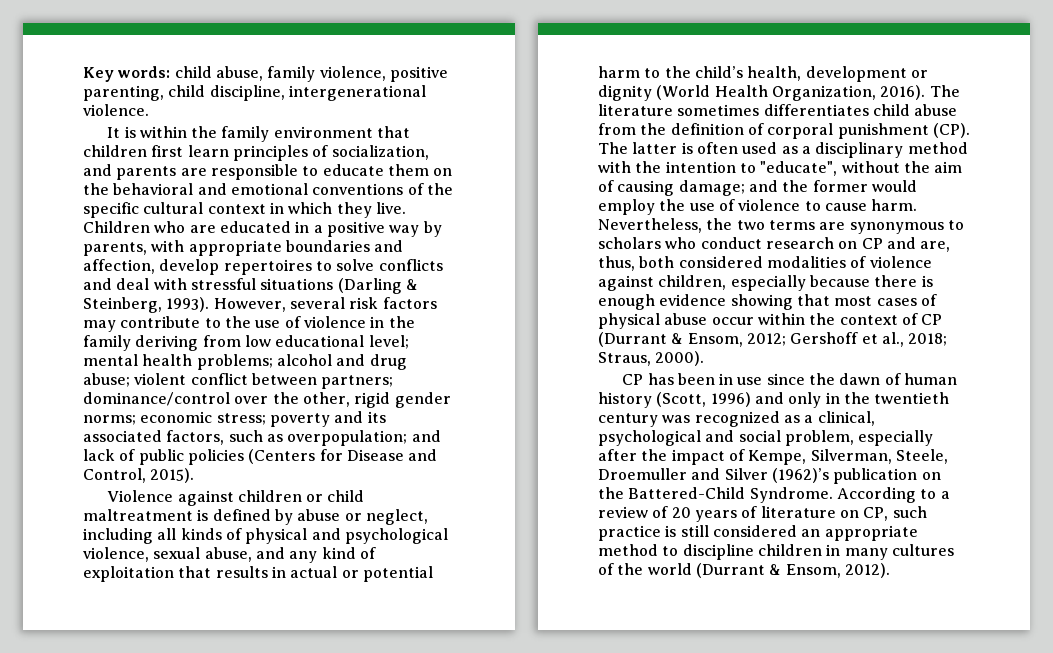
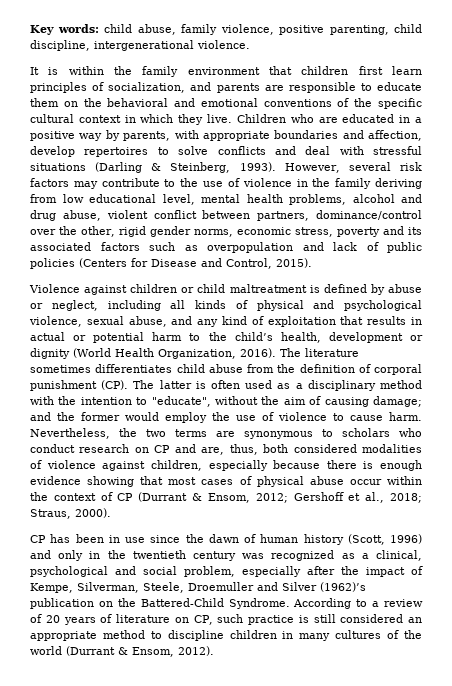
[368,335,409,349] level; -> [162,194,195,205] level,
[196,354,273,370] problems; -> [289,194,346,205] problems,
[83,373,130,387] abuse; -> [62,210,101,221] abuse,
[321,375,394,389] partners; -> [257,211,310,221] partners,
[83,411,266,425] norms; economic stress; -> [193,227,333,237] norms, economic stress,
[166,430,225,445] factors, -> [100,242,140,251] factors
[287,430,408,446] overpopulation; -> [207,242,293,253] overpopulation

